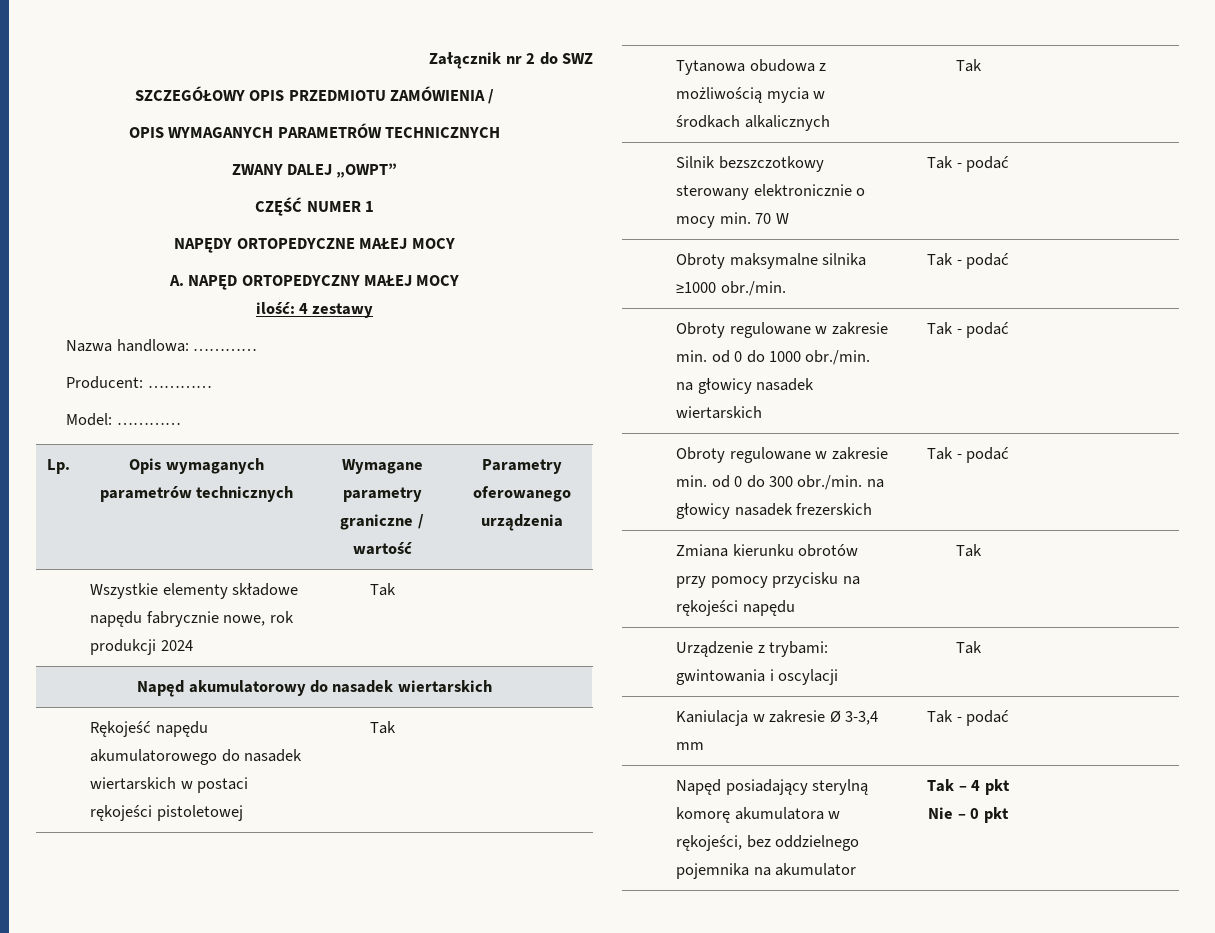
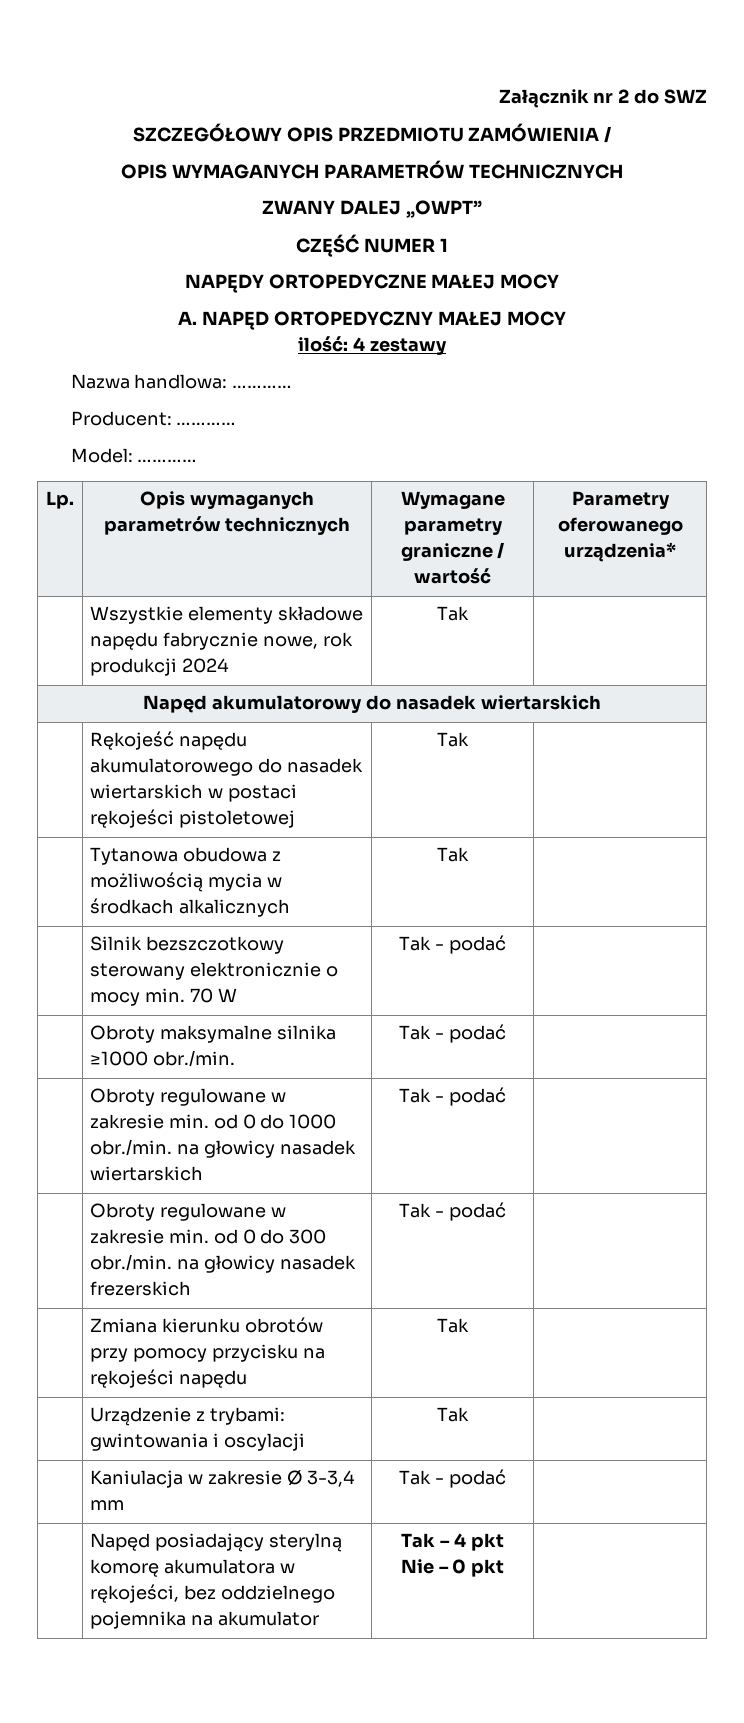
[481,514,563,531] urządzenia -> [564,542,676,562] urządzenia*

